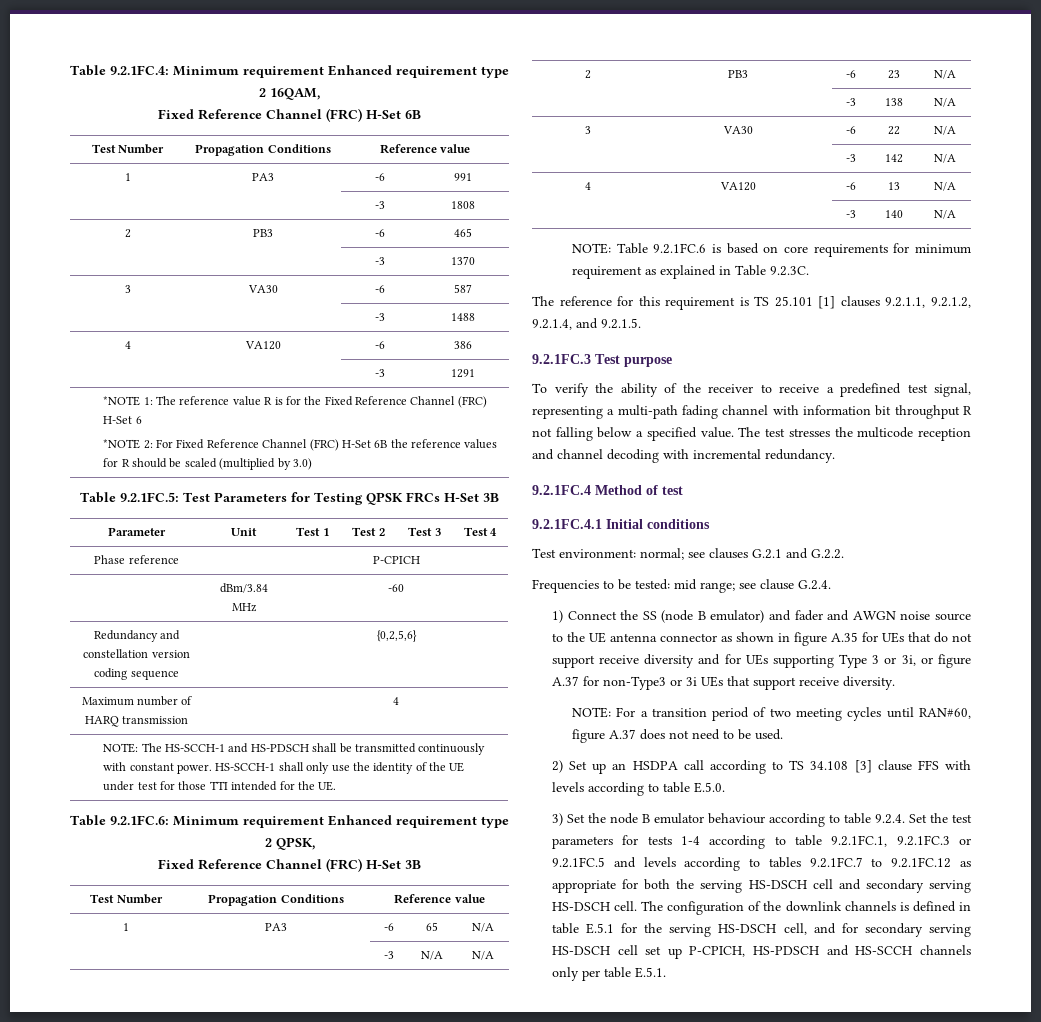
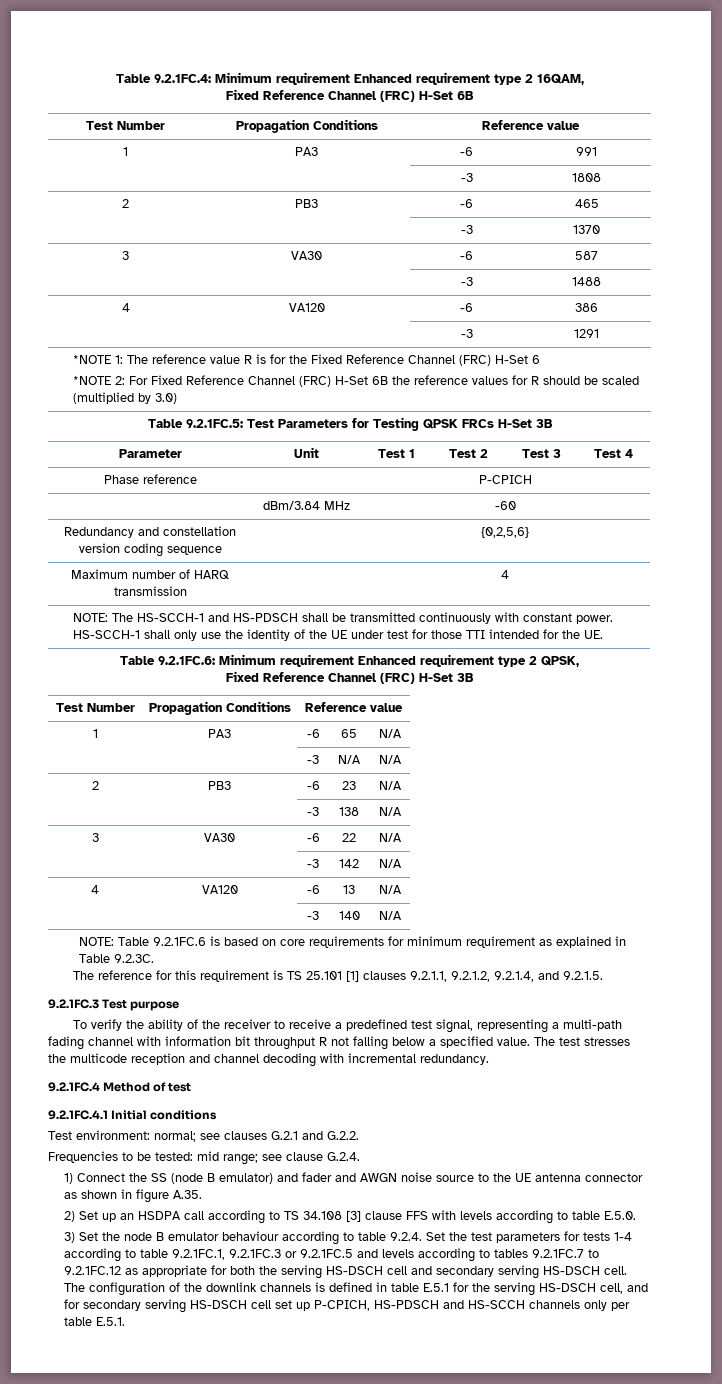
[830,632,972,643] [551,654,972,668] [551,676,895,690] [571,707,971,721] [571,729,783,743] A.35 for UEs that do not support receive diversity and for UEs supporting Type 3 or 3i, or figure A.37 for non-Type3 or 3i UEs that support receive diversity. // NOTE: For a transition period of two meeting cycles until RAN#60, figure A.37 does not need to be used. -> [172,1190,202,1199] A.35.

